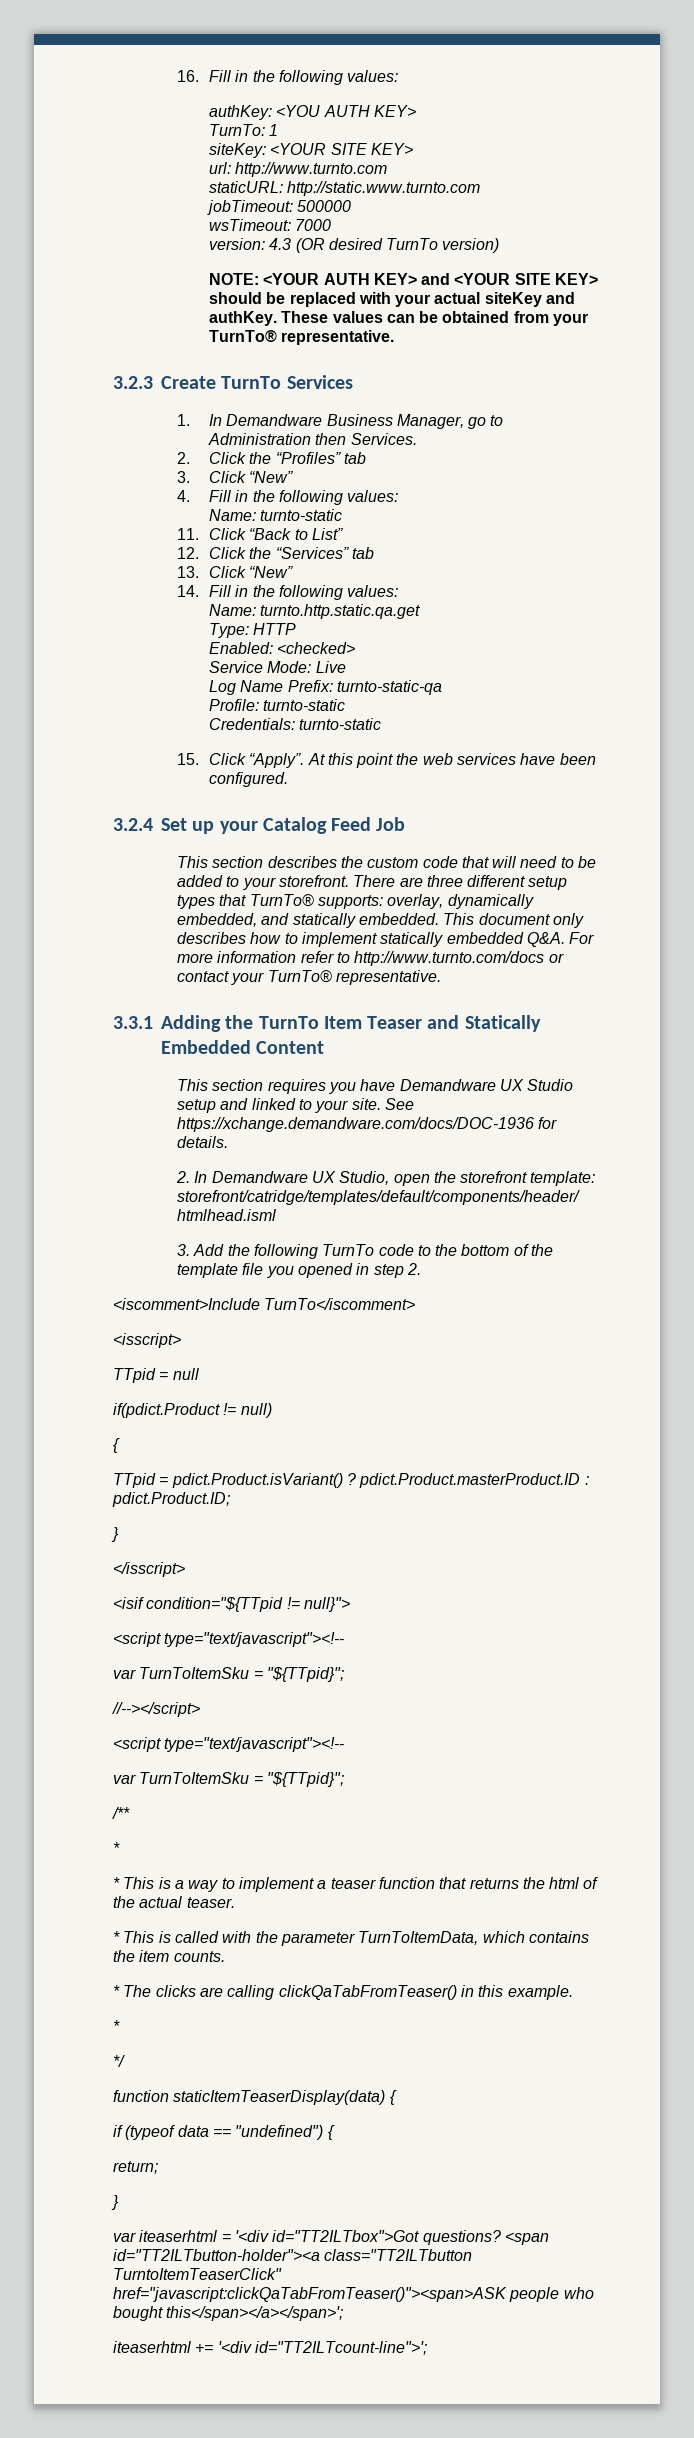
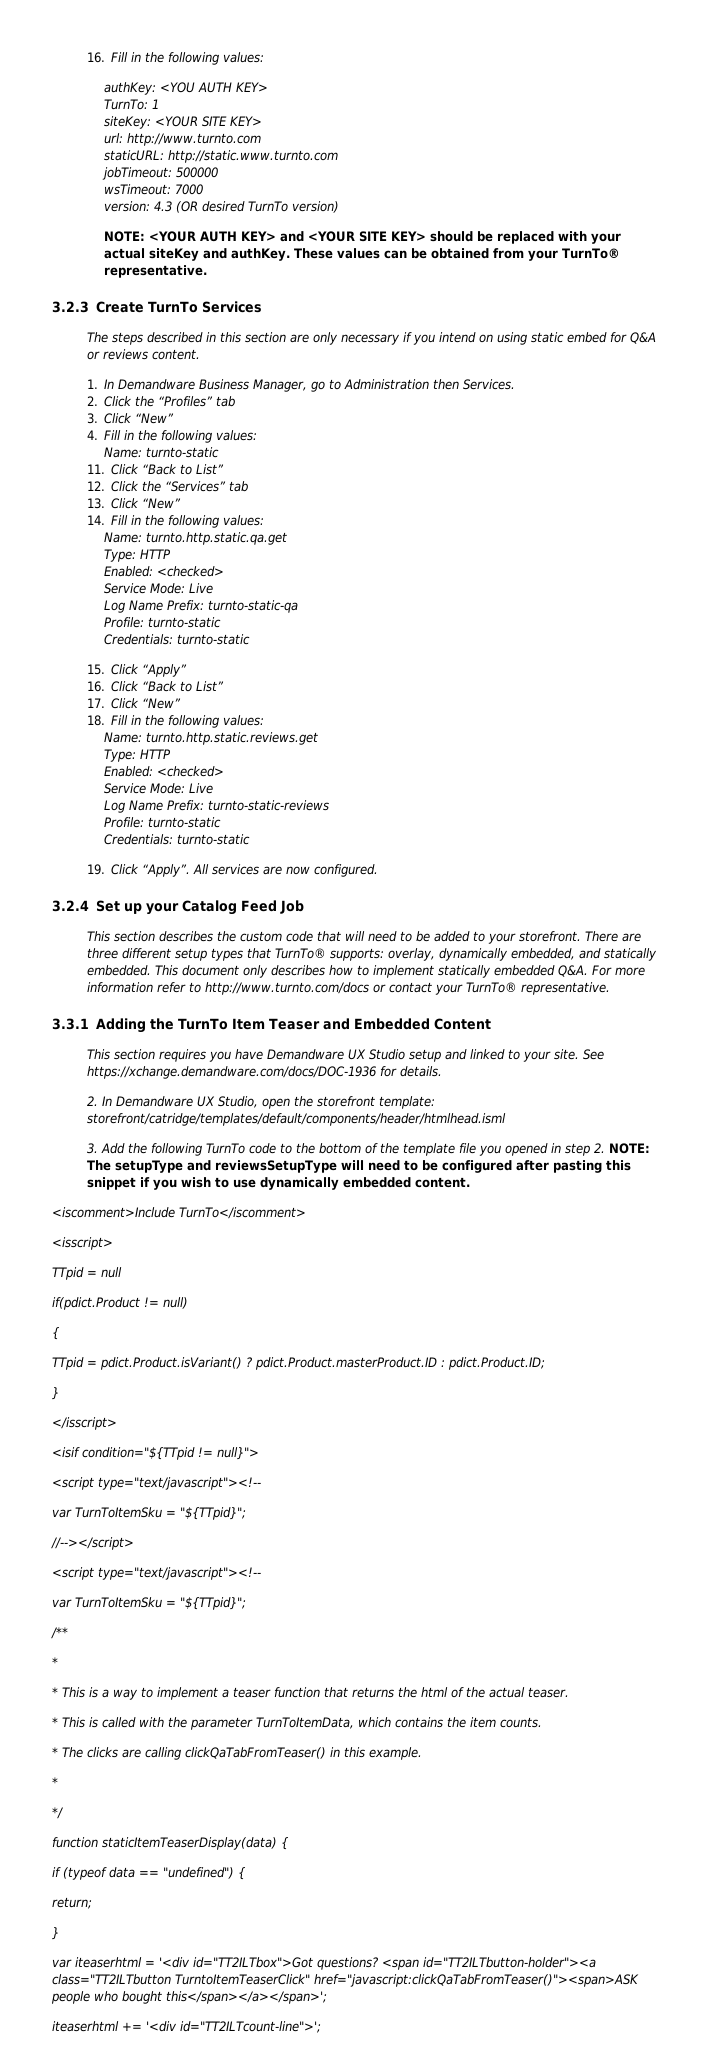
(353, 382) none -> [86,332,656,345] [86,349,200,360] // The steps described in this section are only necessary if you intend on using static embed for Q&A or reviews content.
[249,753,596,768] “Apply”. At this point the web services have been -> [142,664,188,677] [86,681,225,692] [86,698,182,709] [86,715,265,728] [103,732,318,745] [103,749,171,762] [103,766,224,777] [103,783,213,794] [103,800,329,813] [103,817,221,828] [103,834,250,845] [86,864,310,877] “Apply” // 16. Click “Back to List” // 17. Click “New” // 18. Fill in the following values: // Name: turnto.http.static.reviews.get // Type: HTTP // Enabled: <checked> // Service Mode: Live // Log Name Prefix: turnto-static-reviews // Profile: turnto-static // Credentials: turnto-static // 19. Click “Apply”. All services are now
[464,1015,541,1032] Statically -> (351, 1024) none
(421, 1269) none -> [609,1143,651,1154] [86,1160,632,1173] [86,1177,470,1190] NOTE: The setupType and reviewsSetupType will need to be configured after pasting this snippet if you wish to use dynamically embedded content.

